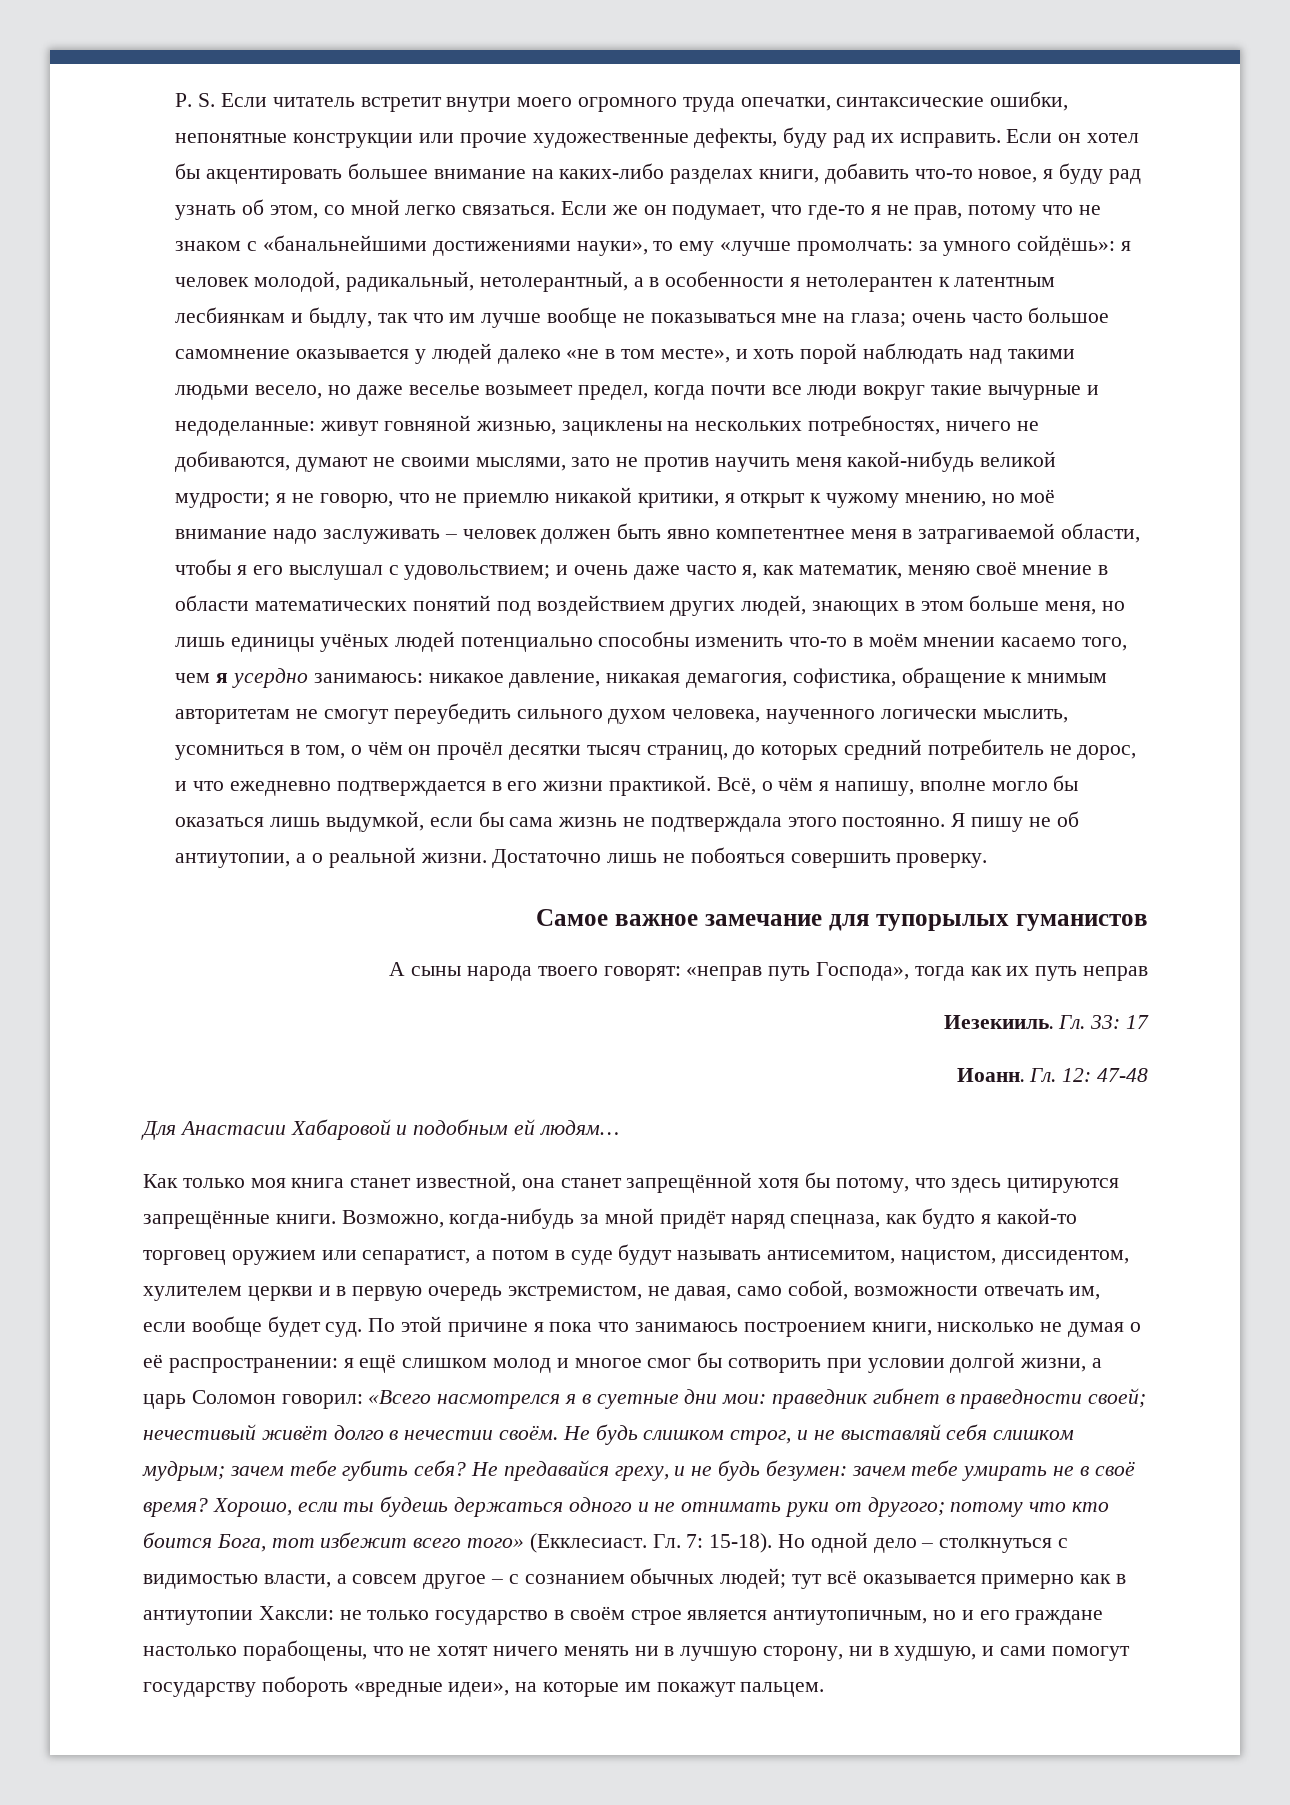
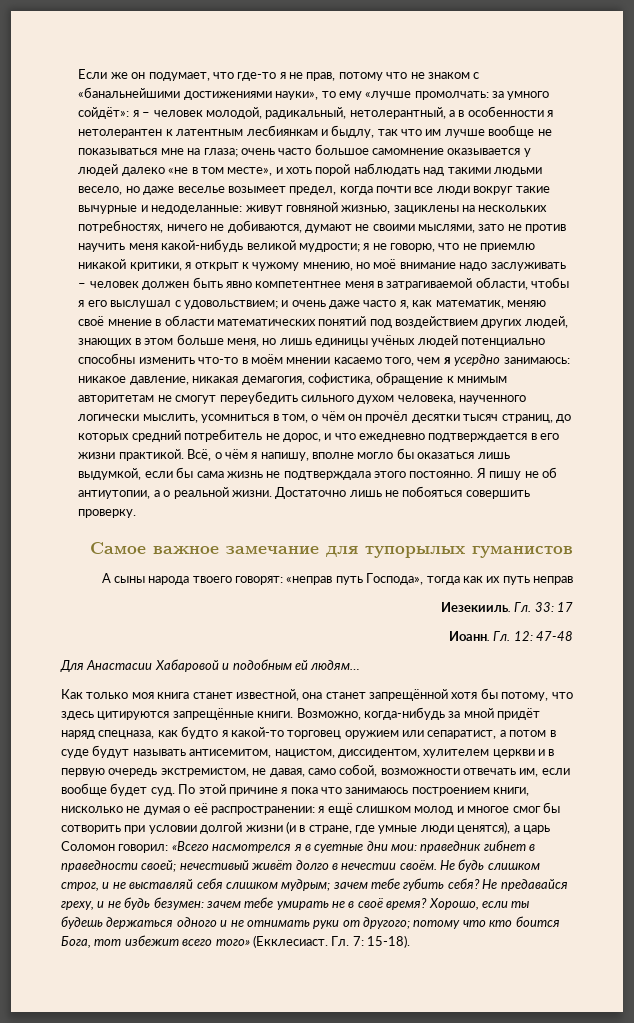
[175,91,1069,112] [175,127,1139,148] [175,163,1141,184] [175,199,556,220] P. S. Если читатель встретит внутри моего огромного труда опечатки, синтаксические ошибки, непонятные конструкции или прочие художественные дефекты, буду рад их исправить. Если он хотел бы акцентировать большее внимание на каких-либо разделах книги, добавить что-то новое, я буду рад узнать об этом, со мной легко связаться. -> (78, 74) none
[1017,235,1131,256] сойдёшь»: я -> [78,107,151,119] сойдёт»: я –
[1020,1358,1087,1372] жизни, -> [245,821,511,834] жизни (и в стране, где умные люди ценятся),
[778,1532,1069,1553] [143,1568,1127,1589] [143,1606,1104,1625] [143,1640,1130,1661] [143,1676,825,1697] Но одной дело – столкнуться с видимостью власти, а совсем другое – с сознанием обычных людей; тут всё оказывается примерно как в антиутопии Хаксли: не только государство в своём строе является антиутопичным, но и его граждане настолько порабощены, что не хотят ничего менять ни в лучшую сторону, ни в худшую, и сами помогут государству побороть «вредные идеи», на которые им покажут пальцем. -> (410, 941) none

